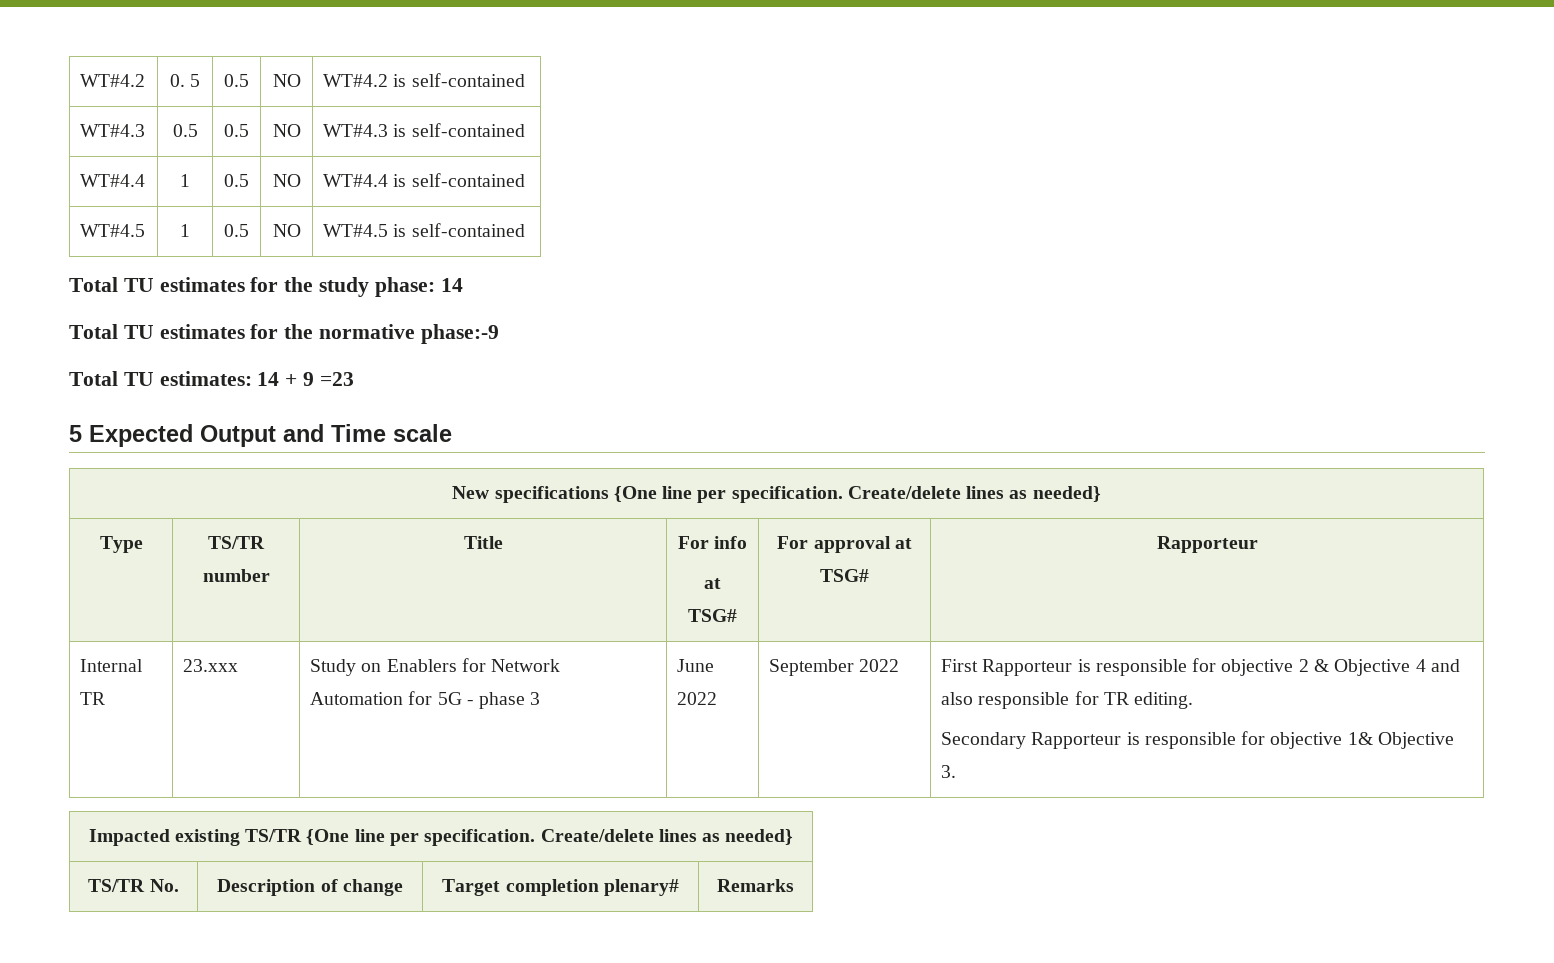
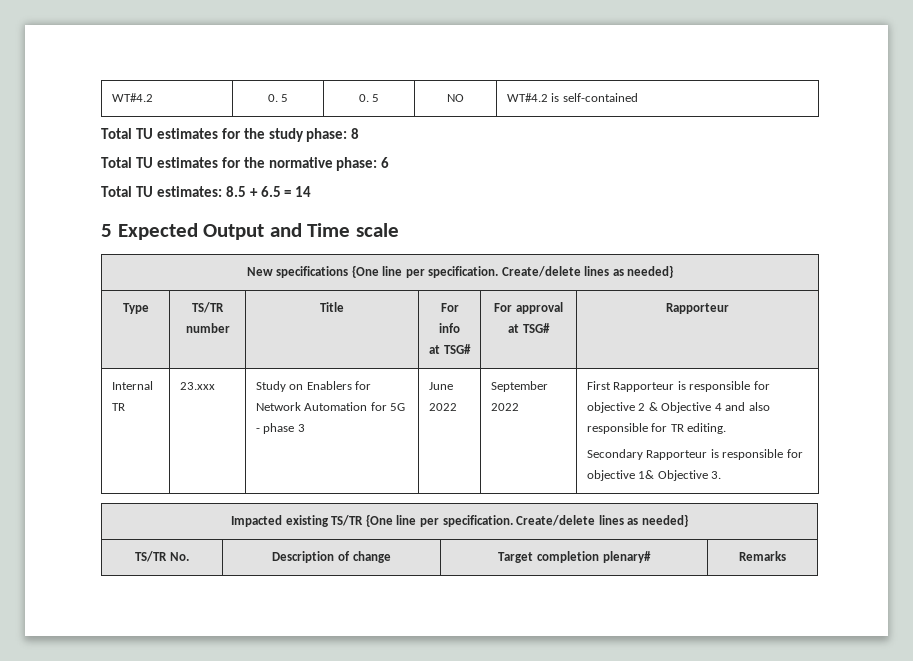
[224,74,249,87] 0.5 -> [358,94,380,102] 0. 5
[80,124,146,137] [172,124,198,137] [224,124,249,137] [272,124,301,137] [323,123,525,137] [80,174,146,187] [180,174,190,187] [224,174,249,187] [272,174,301,187] [323,173,525,187] [80,224,146,237] [180,224,190,237] [224,224,249,237] [272,224,301,237] [323,223,525,237] // WT#4.3 | 0.5 | 0.5 | NO | WT#4.3 is self-contained // WT#4.4 | 1 | 0.5 | NO | WT#4.4 is self-contained // WT#4.5 | 1 | 0.5 | NO | WT#4.5 is self-contained -> (638, 97) none
[440,278,463,292] 14 -> [351,128,360,139] 8
[420,324,499,344] phase:-9 -> [336,157,390,171] phase: 6
[257,372,354,386] 14 + 9 =23 -> [225,186,312,197] 8.5 + 6.5 = 14

